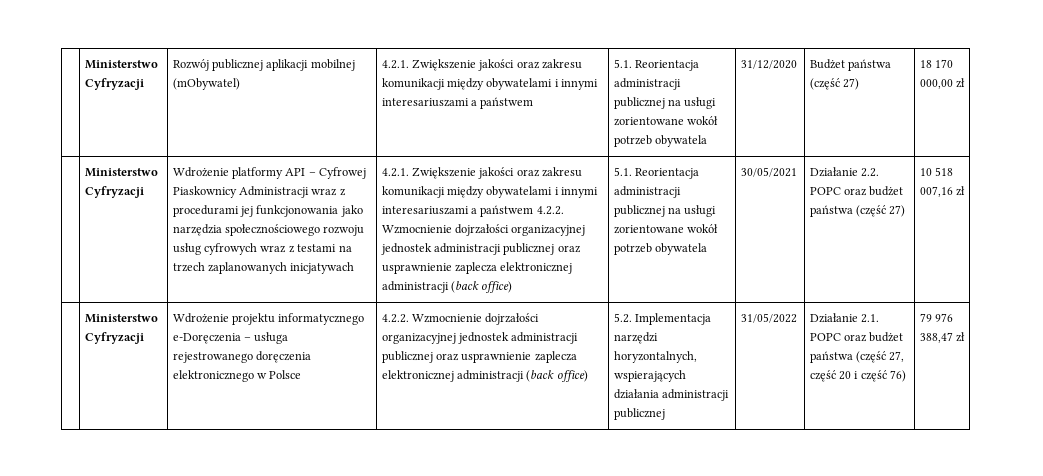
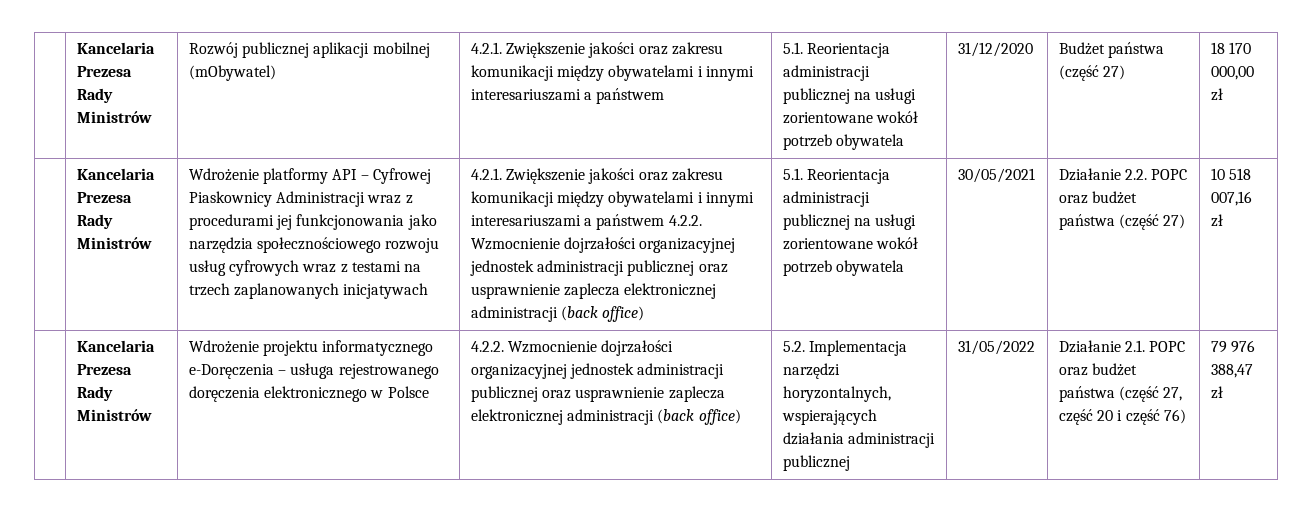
[84,60,158,69] [84,78,144,90] | Ministerstwo Cyfryzacji -> [76,42,155,54] [76,66,132,77] [76,88,113,103] [76,111,152,123] | Kancelaria Prezesa Rady Ministrów
[84,168,158,177] [84,186,144,198] Ministerstwo Cyfryzacji -> [76,168,155,180] [76,192,132,203] [76,214,113,229] [76,237,152,249] Kancelaria Prezesa Rady Ministrów
[84,314,158,323] [84,332,144,344] Ministerstwo Cyfryzacji -> [76,340,155,352] [76,364,132,375] [76,386,113,401] [76,409,152,421] Kancelaria Prezesa Rady Ministrów

